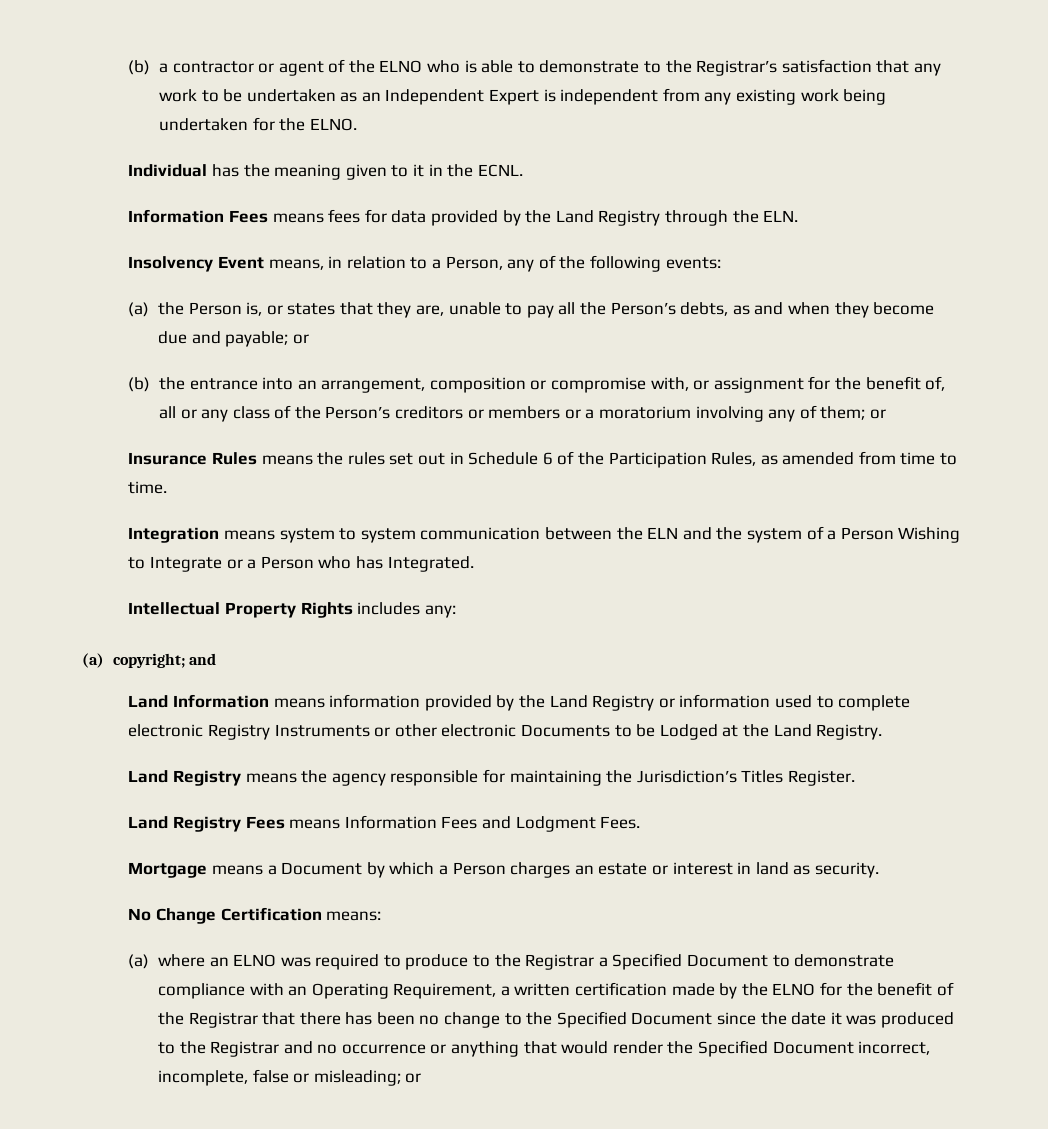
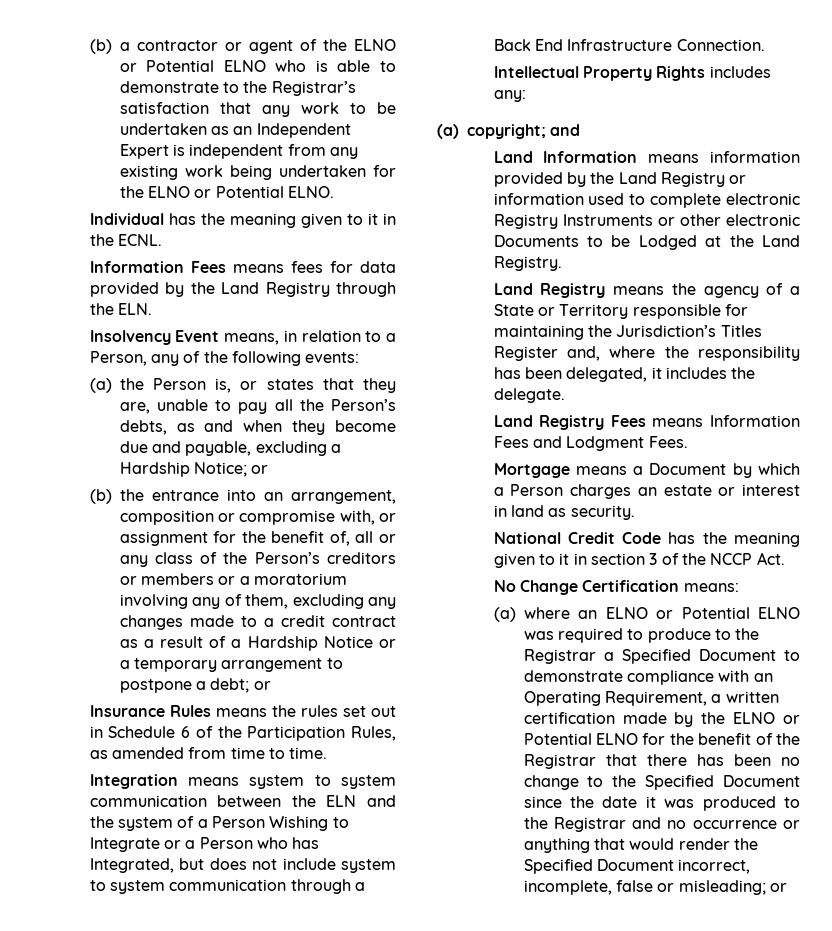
(423, 66) none -> [119,60,266,72] or Potential ELNO
(306, 124) none -> [147,186,284,198] ELNO or Potential
[225,331,289,347] payable; -> [185,441,341,456] [119,462,247,477] payable, excluding a Hardship Notice;
[820,406,866,420] them; -> [245,594,396,609] [119,615,396,630] [119,636,396,651] [119,658,343,672] [119,678,250,693] them, excluding any changes made to a credit contract as a result of a Hardship Notice or a temporary arrangement to postpone a debt;
[387,556,474,572] Integrated. -> [89,858,396,873] [89,879,365,894] [493,39,765,51] Integrated, but does not include system to system communication through a Back End Infrastructure Connection.
(386, 779) none -> [766,283,800,295] [493,304,629,319] of a State or Territory
[787,770,855,786] Register. -> [493,346,800,361] [493,367,756,382] [493,388,565,403] Register and, where the responsibility has been delegated, it includes the delegate.
(879, 870) none -> [493,532,800,547] [493,552,785,568] // National Credit Code has the meaning given to it in section 3 of the NCCP Act.
(277, 960) none -> [656,607,800,619] or Potential ELNO
(816, 989) none -> [782,715,800,724] [523,733,639,745] or Potential ELNO

